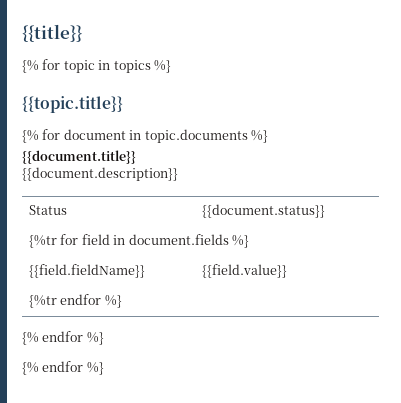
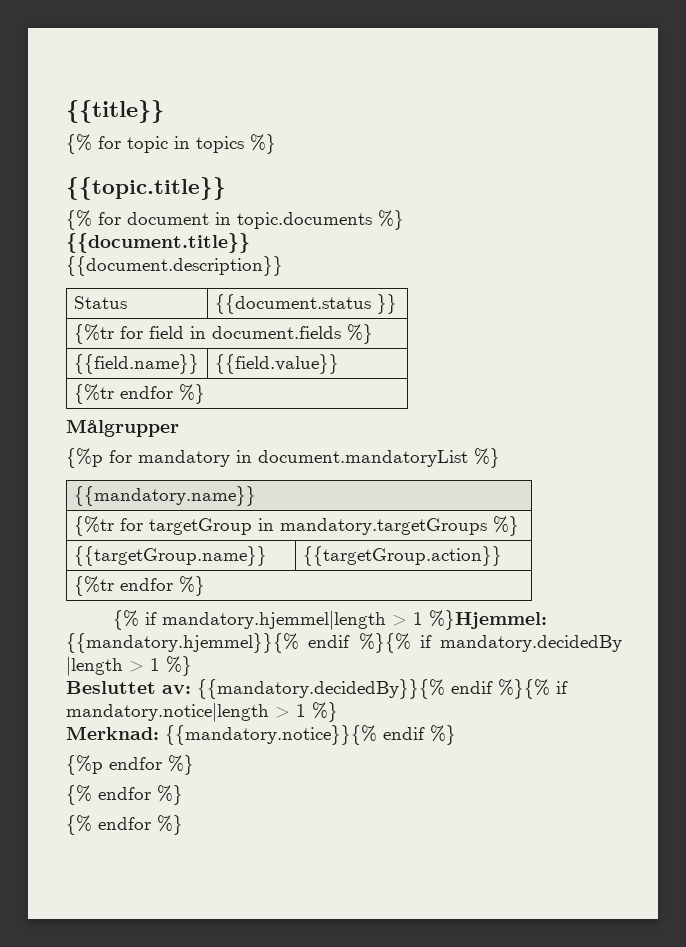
[202,204,326,218] {{document.status}} -> [214,294,397,314] {{document.status }}
[29,264,146,278] {{field.fieldName}} -> [73,354,199,374] {{field.name}}
(122, 301) none -> [66,419,179,437] [66,448,500,468] [73,486,256,506] [73,516,519,536] [73,546,267,566] [302,546,502,566] [73,576,205,596] [113,610,548,630] [66,633,622,653] [66,656,192,676] [66,679,568,699] [66,702,338,722] [66,725,456,745] [66,755,194,775] // Målgrupper // {%p for mandatory in document.mandatoryList %} // {{mandatory.name}} // {%tr for targetGroup in mandatory.targetGroups %} // {{targetGroup.name}} | {{targetGroup.action}} // {%tr endfor %} // {% if mandatory.hjemmel|length > 1 %}Hjemmel: {{mandatory.hjemmel}}{% endif %}{% if mandatory.decidedBy |length > 1 %} // Besluttet av: {{mandatory.decidedBy}}{% endif %}{% if mandatory.notice|length > 1 %} // Merknad: {{mandatory.notice}}{% endif %} // {%p endfor %}

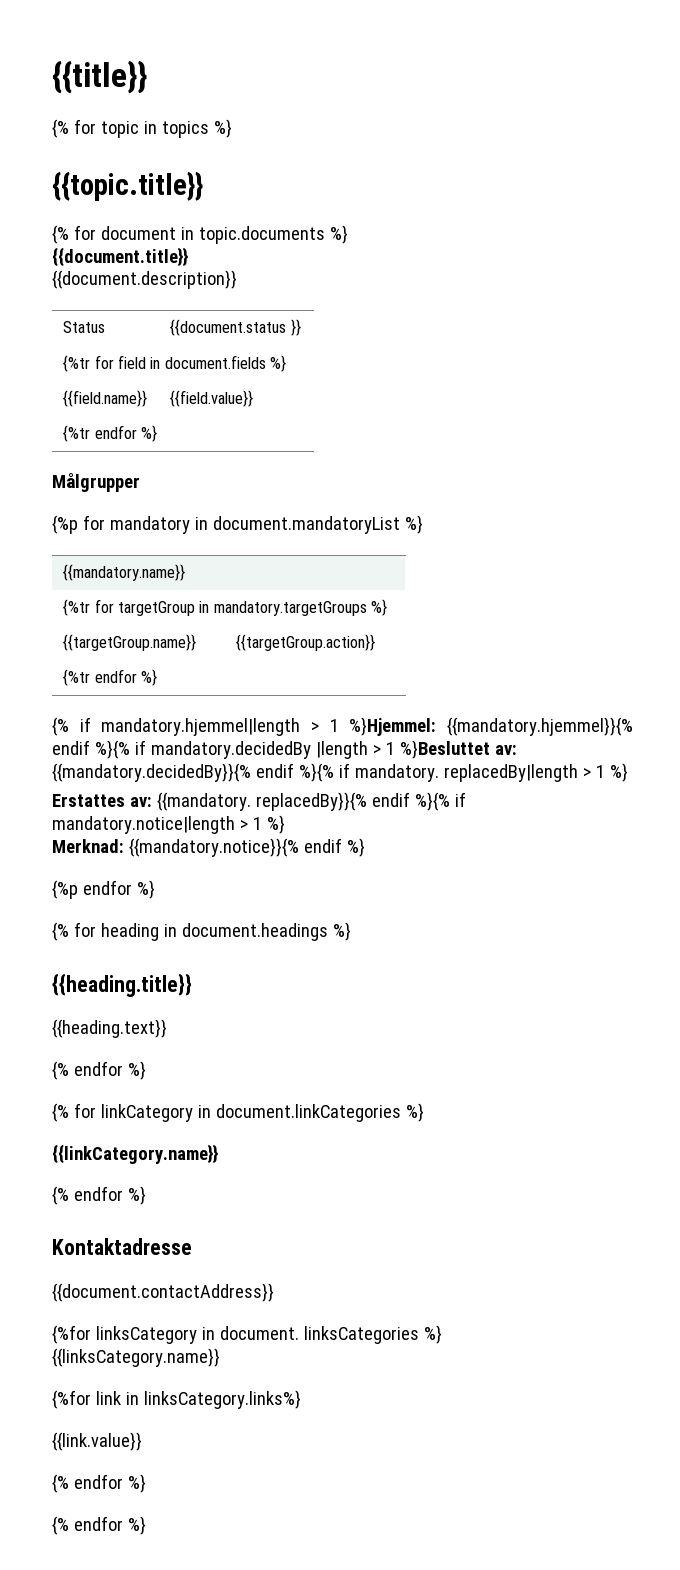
[166,656,192,676] [66,679,445,699] %} // Besluttet av: {{mandatory.decidedBy}}{% -> [399,740,517,759] [52,763,628,782] [52,792,367,811] %}Besluttet av: {{mandatory.decidedBy}}{% endif %}{% if mandatory. replacedBy|length > 1 %} // Erstattes av: {{mandatory. replacedBy}}{%
(194, 765) none -> [52,922,351,941] [52,973,192,997] [52,1019,167,1038] [52,1061,146,1080] [52,1103,424,1122] [52,1144,218,1164] [52,1186,146,1205] [52,1238,192,1255] [52,1283,274,1302] [52,1325,442,1344] [52,1348,220,1367] [52,1390,301,1409] [52,1432,142,1451] // {% for heading in document.headings %} // {{heading.title}} // {{heading.text}} // {% endfor %} // {% for linkCategory in document.linkCategories %} // {{linkCategory.name}} // {% endfor %} // Kontaktadresse // {{document.contactAddress}} // {%for linksCategory in document. linksCategories %} // {{linksCategory.name}} // {%for link in linksCategory.links%} // {{link.value}}

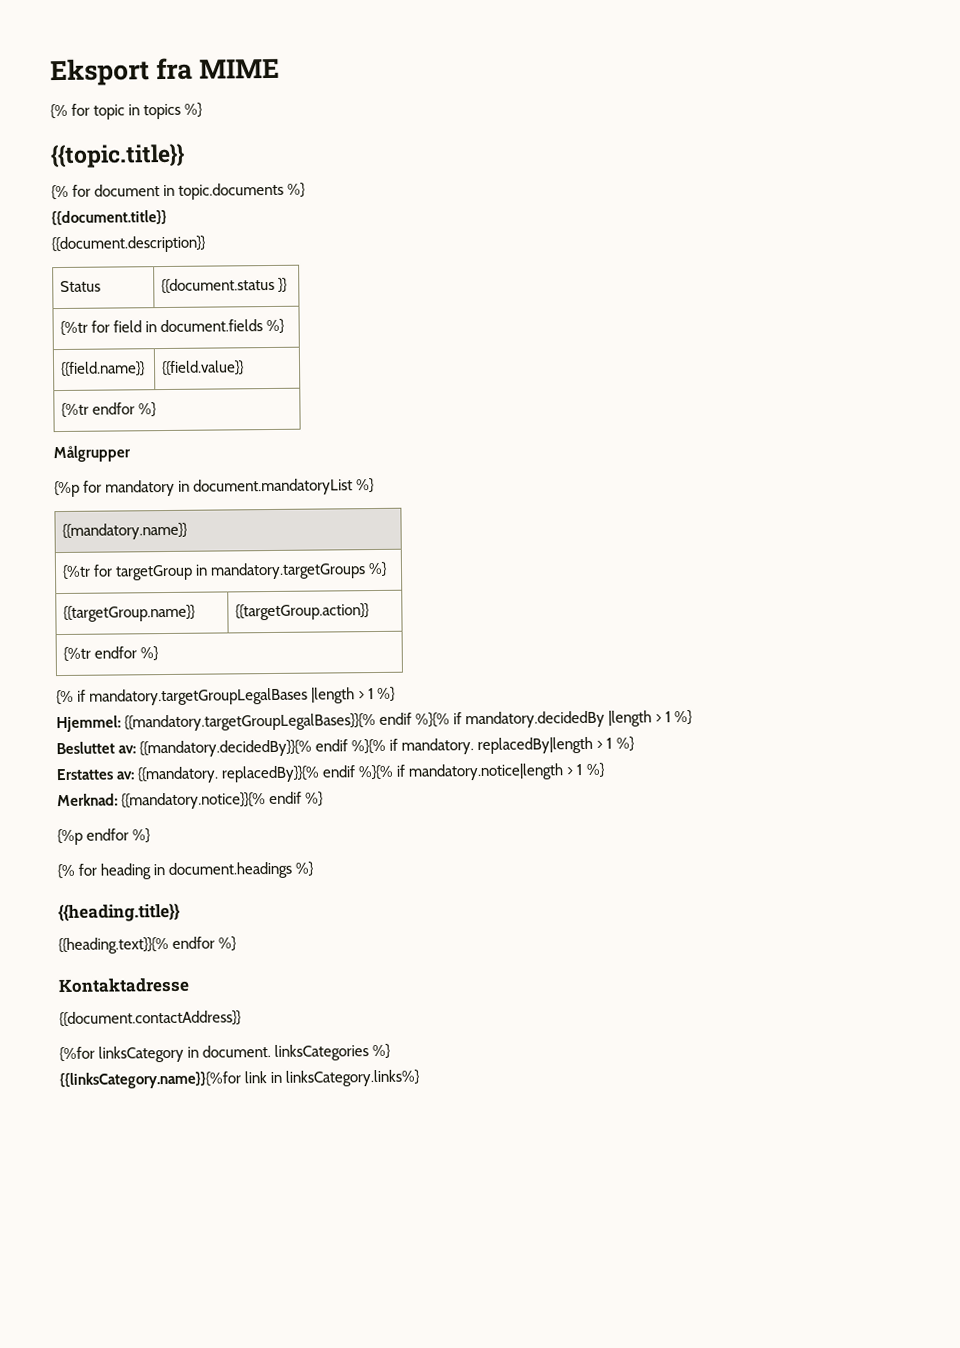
[52,60,147,94] {{title}} -> [50,57,281,87] Eksport fra MIME
[101,717,633,736] mandatory.hjemmel|length > 1 %}Hjemmel: {{mandatory.hjemmel}}{% -> [89,686,397,706] [56,712,377,733] mandatory.targetGroupLegalBases |length > 1 %} // Hjemmel: {{mandatory.targetGroupLegalBases}}{%
[399,740,490,759] %}Besluttet -> [674,709,694,726] [56,741,115,755] %} // Besluttet
[52,1019,167,1038] [52,1061,146,1080] [52,1103,424,1122] [52,1144,218,1164] [52,1186,69,1205] {{heading.text}} // {% endfor %} // {% for linkCategory in document.linkCategories %} // {{linkCategory.name}} // {% -> [58,937,169,955] {{heading.text}}{%
[52,1348,220,1367] [52,1390,91,1409] {{linksCategory.name}} // {%for -> [59,1071,241,1090] {{linksCategory.name}}{%for
[52,1432,142,1451] [52,1474,146,1493] [52,1516,146,1535] // {{link.value}} // {% endfor %} // {% endfor %} -> (421, 1078) none

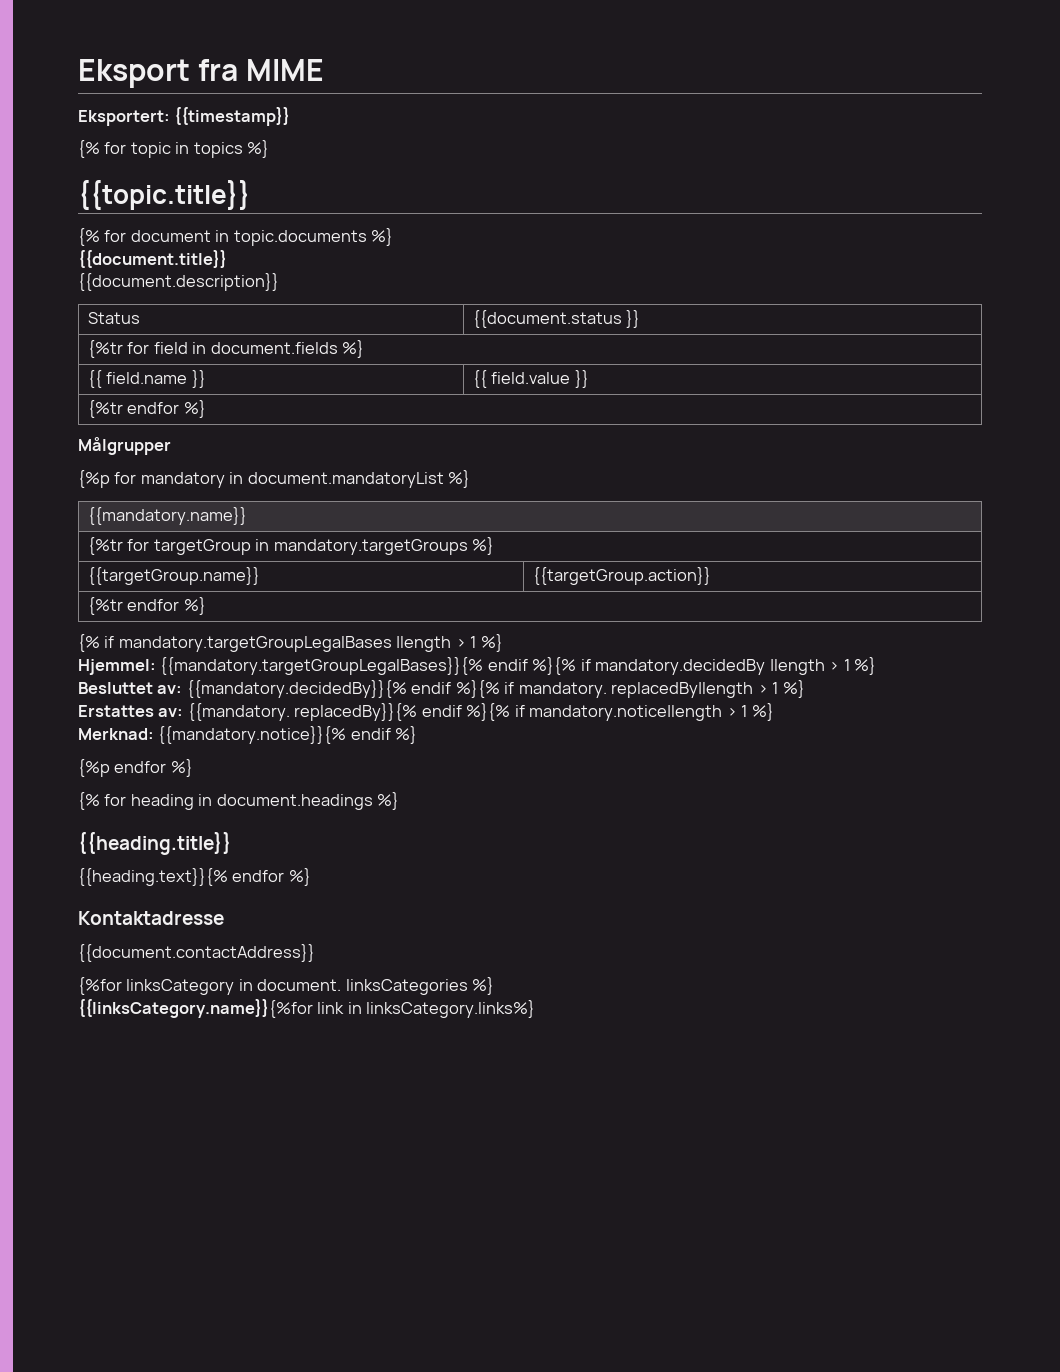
(281, 68) none -> [78,107,291,126] // Eksportert: {{timestamp}}
[60,361,147,378] [161,360,246,377] {{field.name}} | {{field.value}} -> [87,370,206,388] [472,370,589,388] {{ field.name }} | {{ field.value }}

